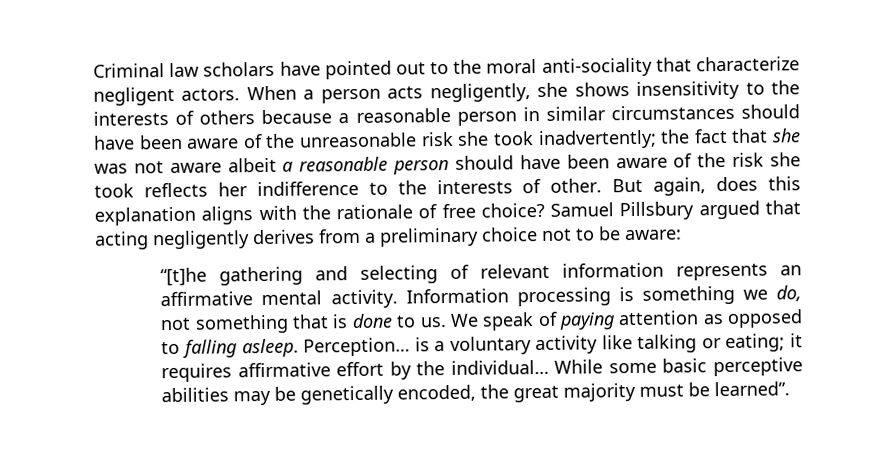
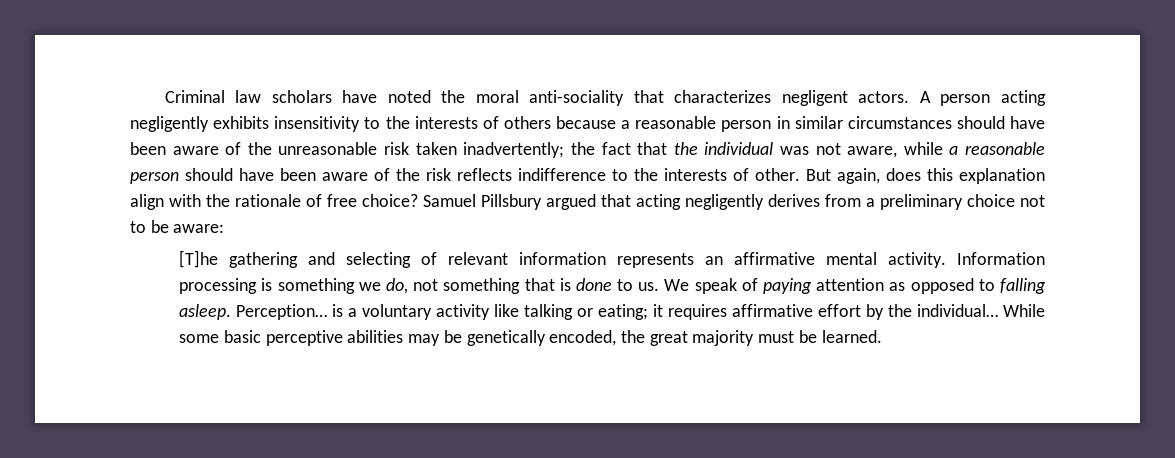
[324,60,450,80] pointed out to -> [387,90,431,103] noted
[696,56,800,72] characterize -> [674,90,772,103] characterizes
[246,82,630,104] When a person acts negligently, she shows -> [919,90,1046,106] [130,116,270,132] A person acting negligently exhibits
[457,131,534,146] she took -> [415,142,457,155] taken
[772,128,802,143] [94,157,277,174] she was not aware albeit -> [673,142,943,158] the individual was not aware, while
[770,152,802,167] [94,182,248,198] she took reflects her -> [457,168,512,181] reflects
[201,206,254,225] aligns -> [130,194,164,210] align
[160,267,208,287] “[t]he -> [179,250,219,268] [T]he
[714,381,791,397] learned”. -> [821,330,882,343] learned.

